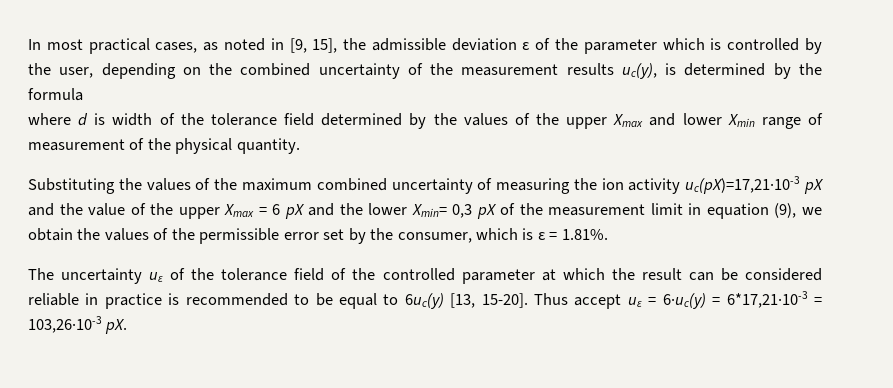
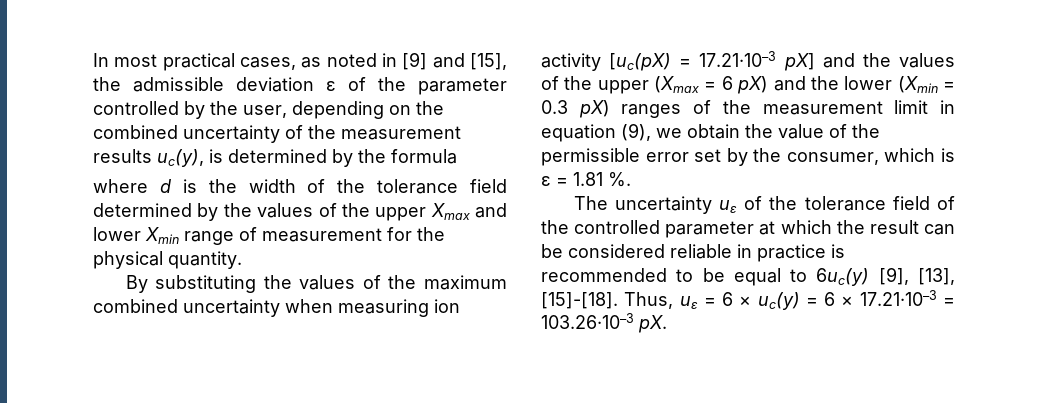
[289,38,338,53] [9, 15], -> [402,52,507,70] [9] and [15],
[662,38,722,50] which is -> (507, 86) none
(106, 119) none -> [208,179,237,193] the
[129,138,145,150] of -> [387,227,412,241] for
[28,178,115,194] Substituting -> [125,275,257,293] By substituting
[477,176,824,194] [28,203,304,219] of measuring the ion activity uc(pX)=17,21·10-3 pX and the value of the upper Xmax = 6 pX -> [285,299,460,317] [541,51,955,71] [541,76,769,94] when measuring ion activity [uc(pX) = 17.21·10–3 pX] and the values of the upper (Xmax = 6 pX)
[411,204,496,219] Xmin= 0,3 pX -> [897,76,955,93] [541,100,682,118] (Xmin = 0.3 pX) ranges
[104,228,149,241] values -> [778,124,824,139] value
[561,229,608,240] 1.81%. -> [573,172,631,187] 1.81 %.
[450,291,823,309] [28,316,102,333] [13, 15-20]. Thus accept uε = 6·uc(y) = 6*17,21·10-3 = 103,26·10-3 -> [878,267,955,285] [541,290,955,310] [541,313,634,329] [9], [13], [15]-[18]. Thus, uε = 6 × uc(y) = 6 × 17.21·10–3 = 103.26·10–3

